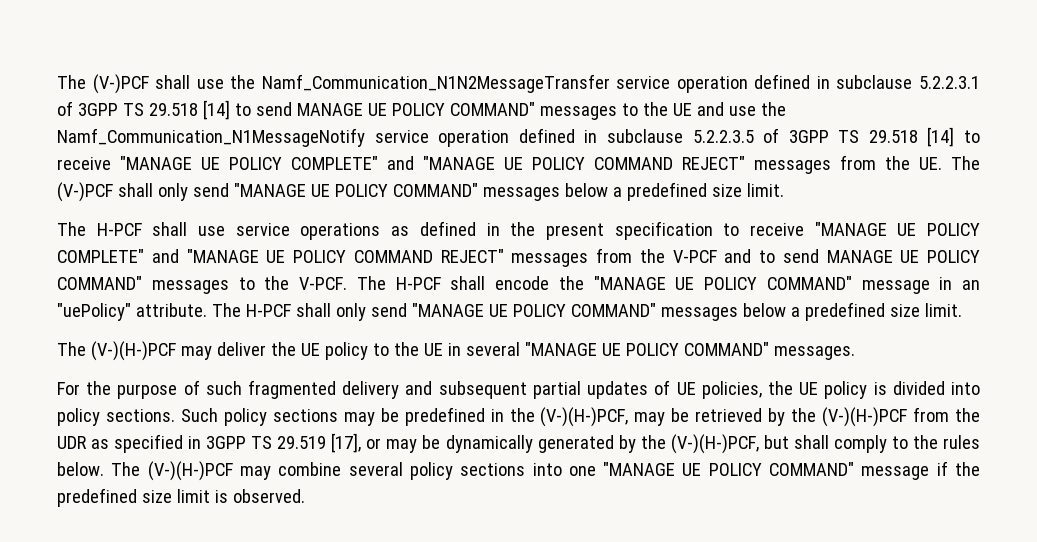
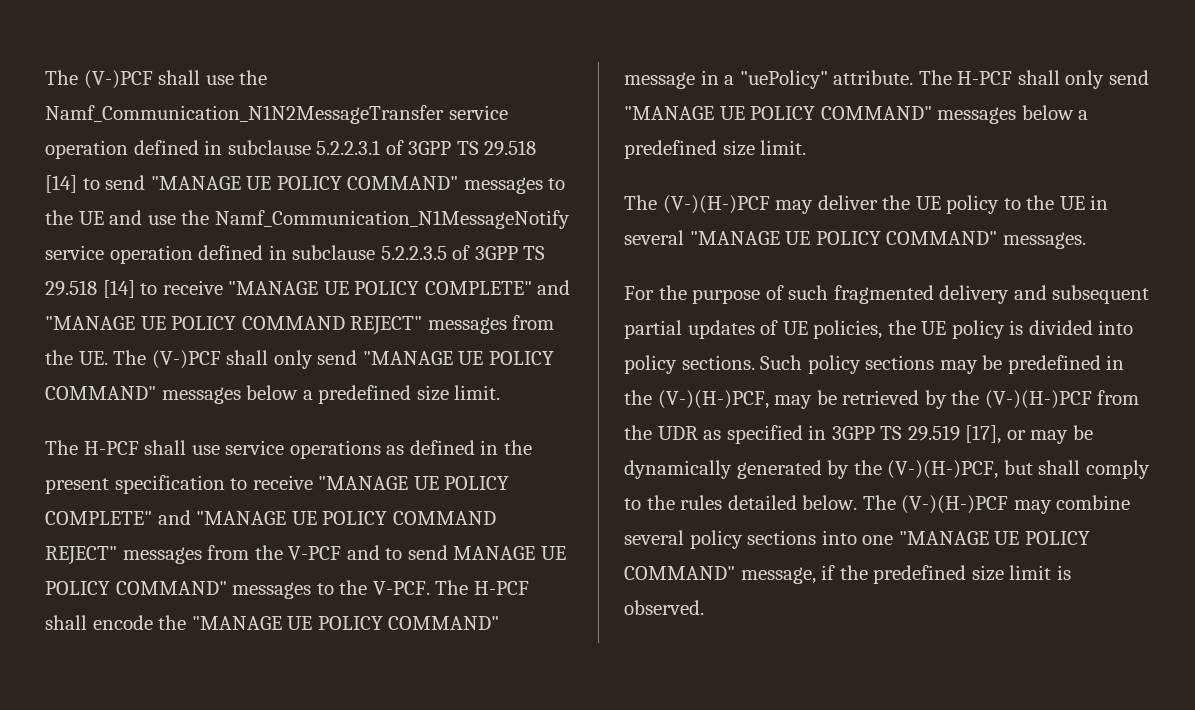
[296,103,363,116] MANAGE -> [150,176,241,190] "MANAGE
[962,280,980,290] an -> [724,75,735,85] a
(980, 442) none -> [727,495,797,510] detailed
[861,466,930,480] message -> [740,567,816,584] message,

